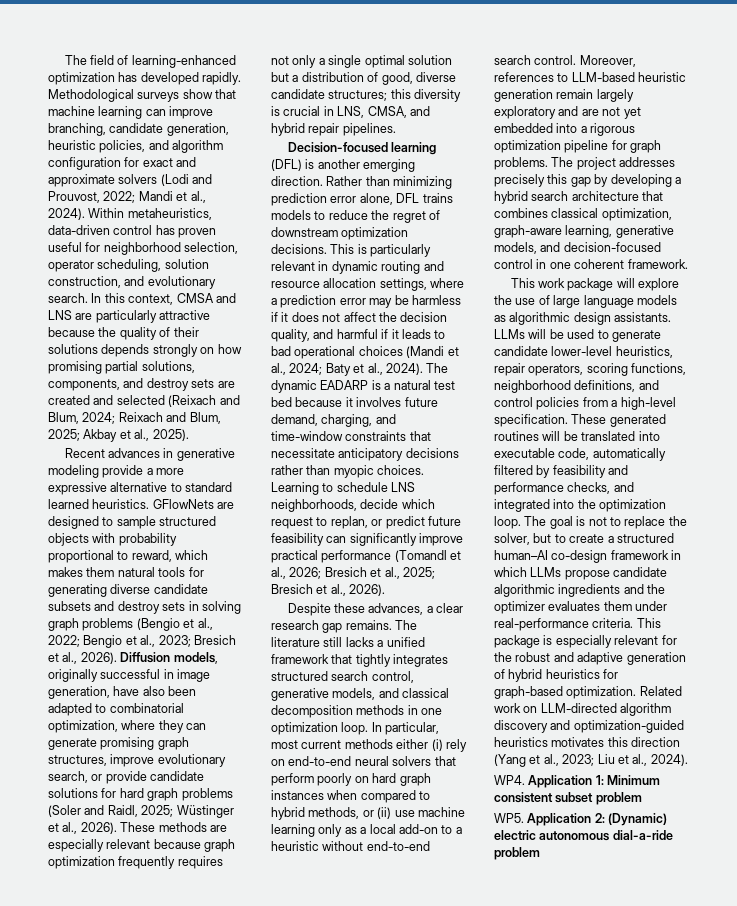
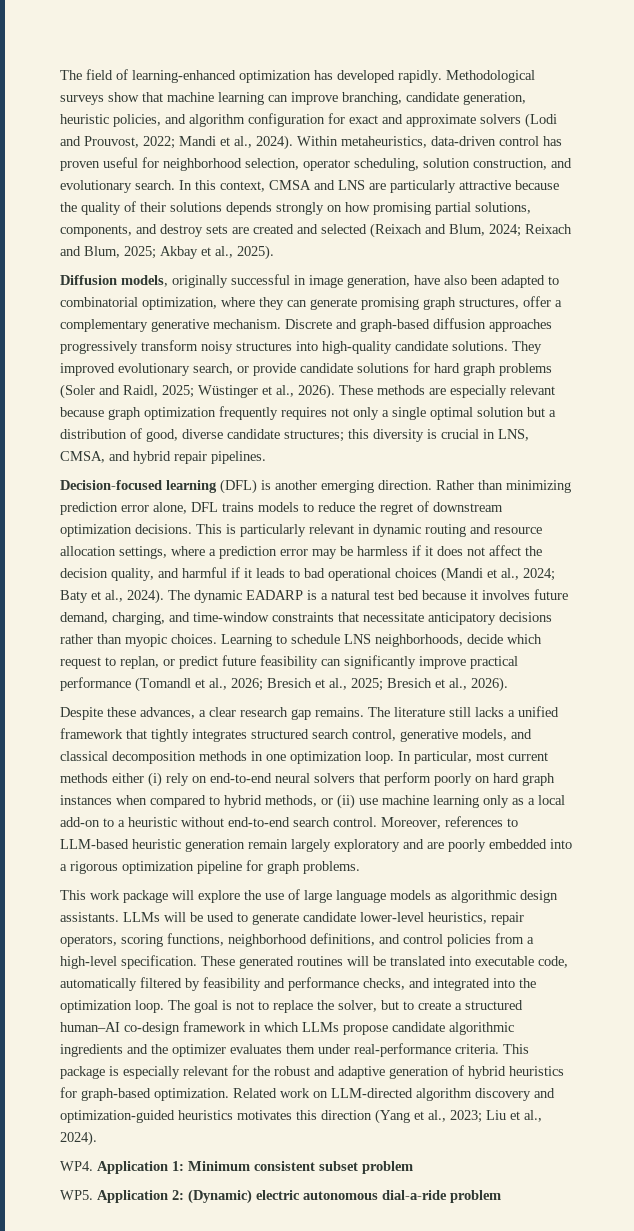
[64,448,235,461] [48,465,185,478] [48,482,233,495] [48,499,235,509] [48,516,217,529] [48,533,177,546] [48,550,209,563] [48,567,204,577] [48,584,208,597] [48,601,241,614] [48,618,213,631] [48,635,236,648] [48,652,117,664] Recent advances in generative modeling provide a more expressive alternative to standard learned heuristics. GFlowNets are designed to sample structured objects with probability proportional to reward, which makes them natural tools for generating diverse candidate subsets and destroy sets in solving graph problems (Bengio et al., 2022; Bengio et al., 2023; Bresich et al., 2026). -> (274, 252) none
[110,754,155,767] improve -> [523,296,562,307] [60,318,552,332] [60,340,542,354] [60,363,115,376] offer a complementary generative mechanism. Discrete and graph-based diffusion approaches progressively transform noisy structures into high-quality candidate solutions. They improved
[602,107,641,119] not yet -> [448,839,486,852] poorly
[551,157,676,170] [494,174,681,187] [494,191,664,204] [494,208,672,221] [494,225,674,238] [494,242,661,254] [494,259,688,269] The project addresses precisely this gap by developing a hybrid search architecture that combines classical optimization, graph-aware learning, generative models, and decision-focused control in one coherent framework. -> (360, 867) none

